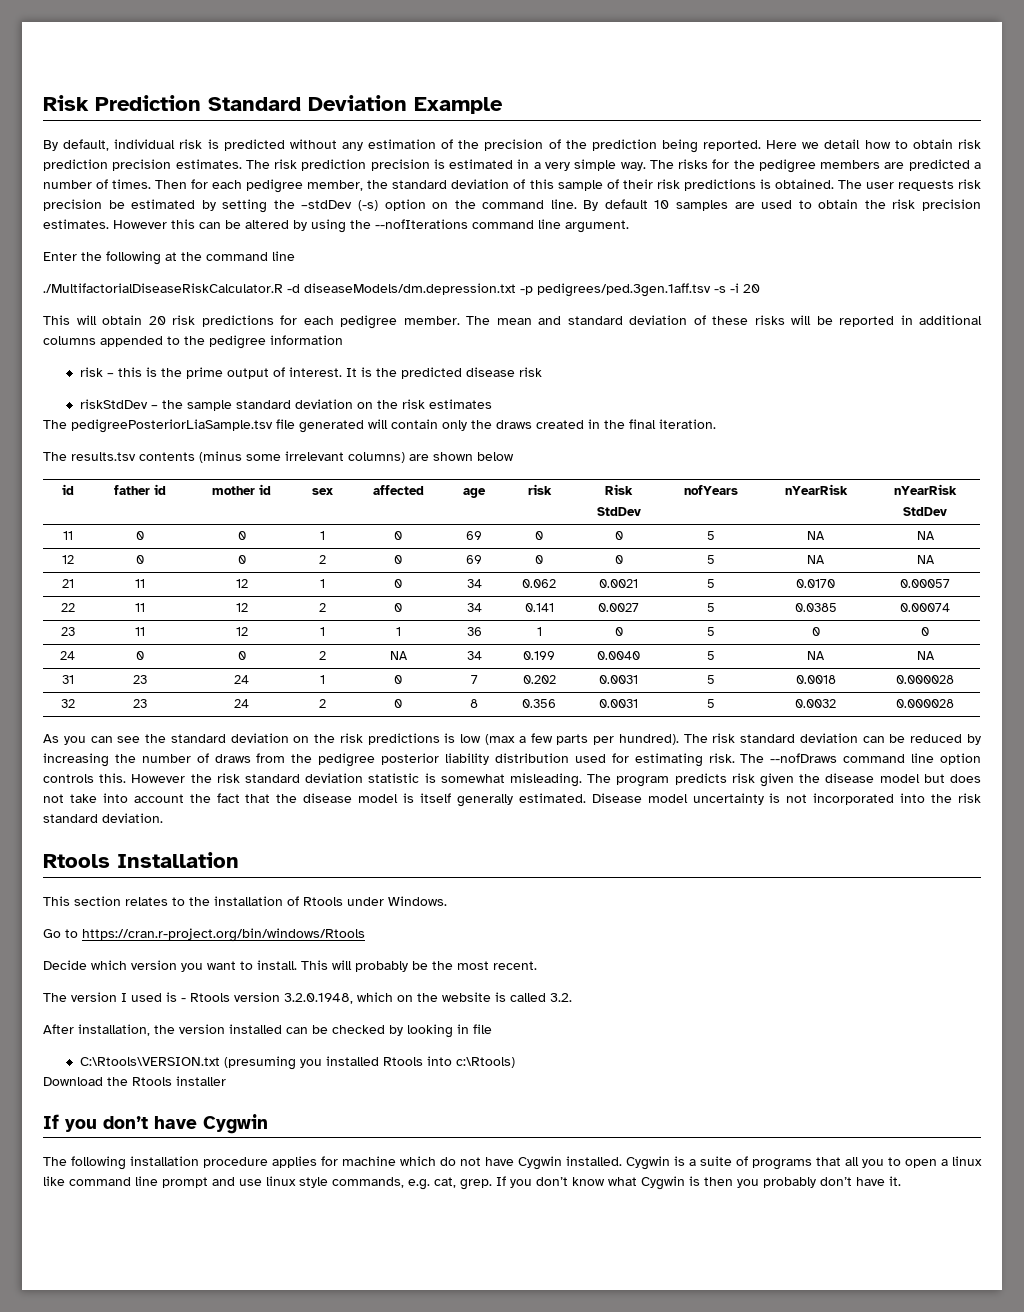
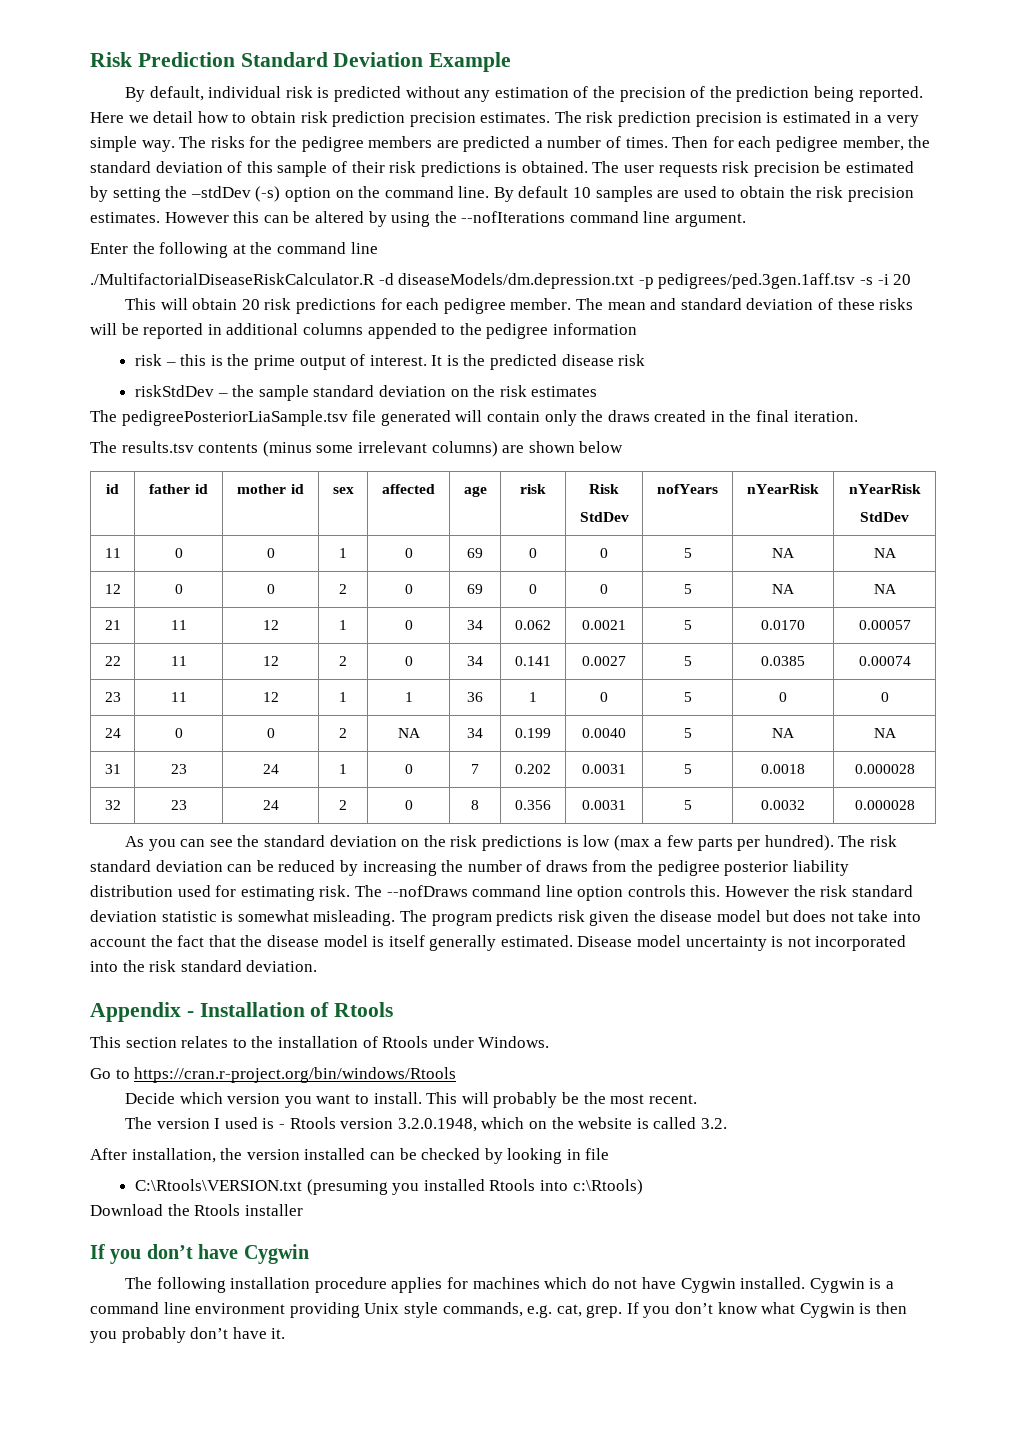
[43,852,239,868] Rtools Installation -> [90,1002,394,1022] Appendix - Installation of Rtools
[342,1156,396,1166] machine -> [472,1277,540,1289] machines
[700,1156,982,1170] [43,1176,296,1188] suite of programs that all you to open a linux like command line prompt and use linux -> [90,1302,400,1318] command line environment providing Unix

